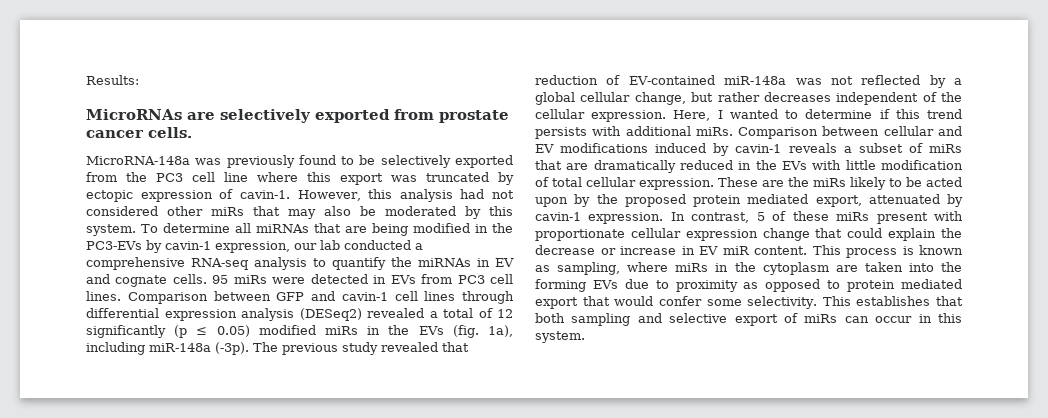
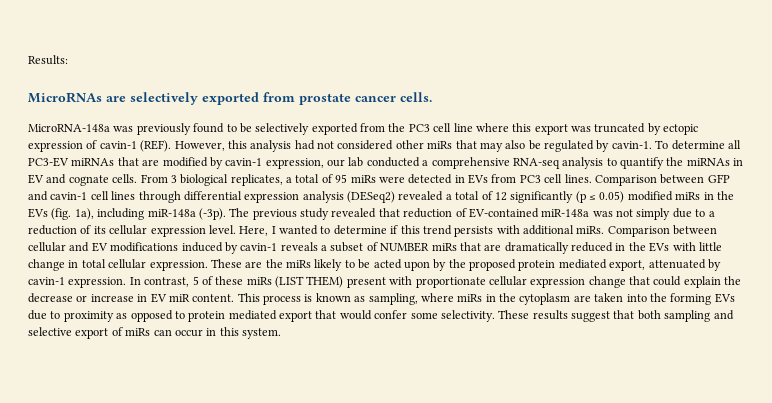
[239,190,290,199] cavin-1. -> [99,140,172,152] cavin-1 (REF).
[385,206,513,219] [86,224,136,236] moderated by this system. -> [544,140,652,152] regulated by cavin-1.
(251, 228) none -> [28,157,69,167] PC3-EV
[371,223,513,236] [86,241,142,250] being modified in the PC3-EVs -> [162,157,208,167] modified
(207, 279) none -> [140,174,333,186] From 3 biological replicates, a total of
[861,75,962,88] [535,92,962,105] [535,109,667,122] reflected by a global cellular change, but rather decreases independent of the cellular expression. -> [636,208,715,220] [28,225,236,237] simply due to a reduction of its cellular expression level.
(923, 148) none -> [380,242,430,252] NUMBER
[881,160,963,170] [535,177,549,187] modification of -> [28,259,79,271] change in
(870, 216) none -> [275,276,344,288] (LIST THEM)
[822,296,931,306] This establishes -> [498,310,610,322] These results suggest

